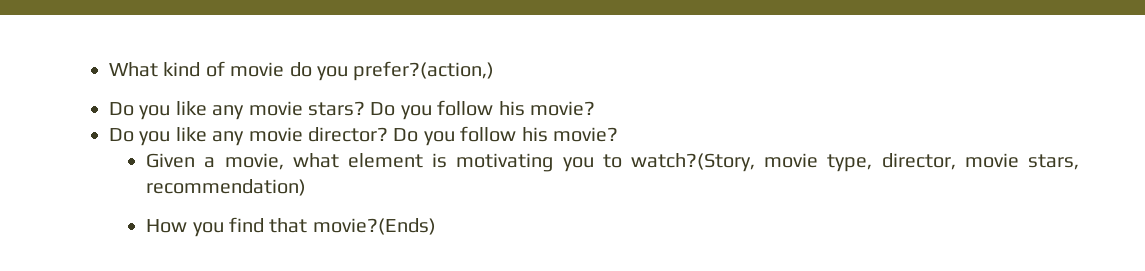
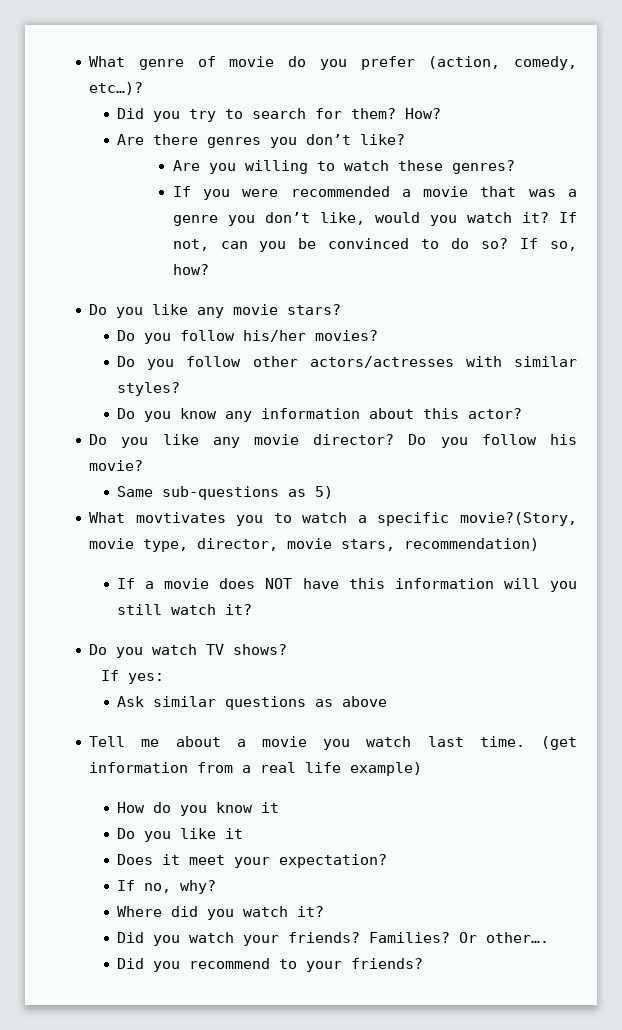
[109,62,201,77] What kind -> [89,56,184,70] What genre
[353,61,495,81] prefer?(action,) -> [360,56,577,70] [89,82,144,95] [117,108,442,122] [117,134,406,148] [172,160,515,174] [172,186,577,200] [172,212,577,226] [172,238,578,252] [172,264,209,275] prefer (action, comedy, etc…)? // Did you try to search for them? How? // Are there genres you don’t like? // Are you willing to watch these genres? // If you were recommended a movie that was a genre you don’t like, would you watch it? If not, can you be convinced to do so? If so, how?
[370,100,596,120] Do you follow his movie? -> [117,330,379,344] [117,356,577,370] [117,382,181,396] [117,408,523,422] // Do you follow his/her movies? // Do you follow other actors/actresses with similar styles? // Do you know any information about this actor?
[146,153,755,172] Given a movie, what element is motivating you to watch?(Story, -> [117,486,334,500] [89,512,577,526] Same sub-questions as 5) // What movtivates you to watch a specific movie?(Story,
[146,217,436,237] How you find that movie?(Ends) -> [117,578,577,592] [117,604,253,615] [89,644,288,658] [100,670,164,684] [117,696,388,710] [89,736,577,750] [89,762,423,776] [117,802,280,816] [117,828,244,842] [117,854,388,868] [117,880,217,894] [117,906,325,920] [117,932,550,946] [117,958,424,972] If a movie does NOT have this information will you still watch it? // Do you watch TV shows? // If yes: // Ask similar questions as above // Tell me about a movie you watch last time. (get information from a real life example) // How do you know it // Do you like it // Does it meet your expectation? // If no, why? // Where did you watch it? // Did you watch your friends? Families? Or other…. // Did you recommend to your friends?

